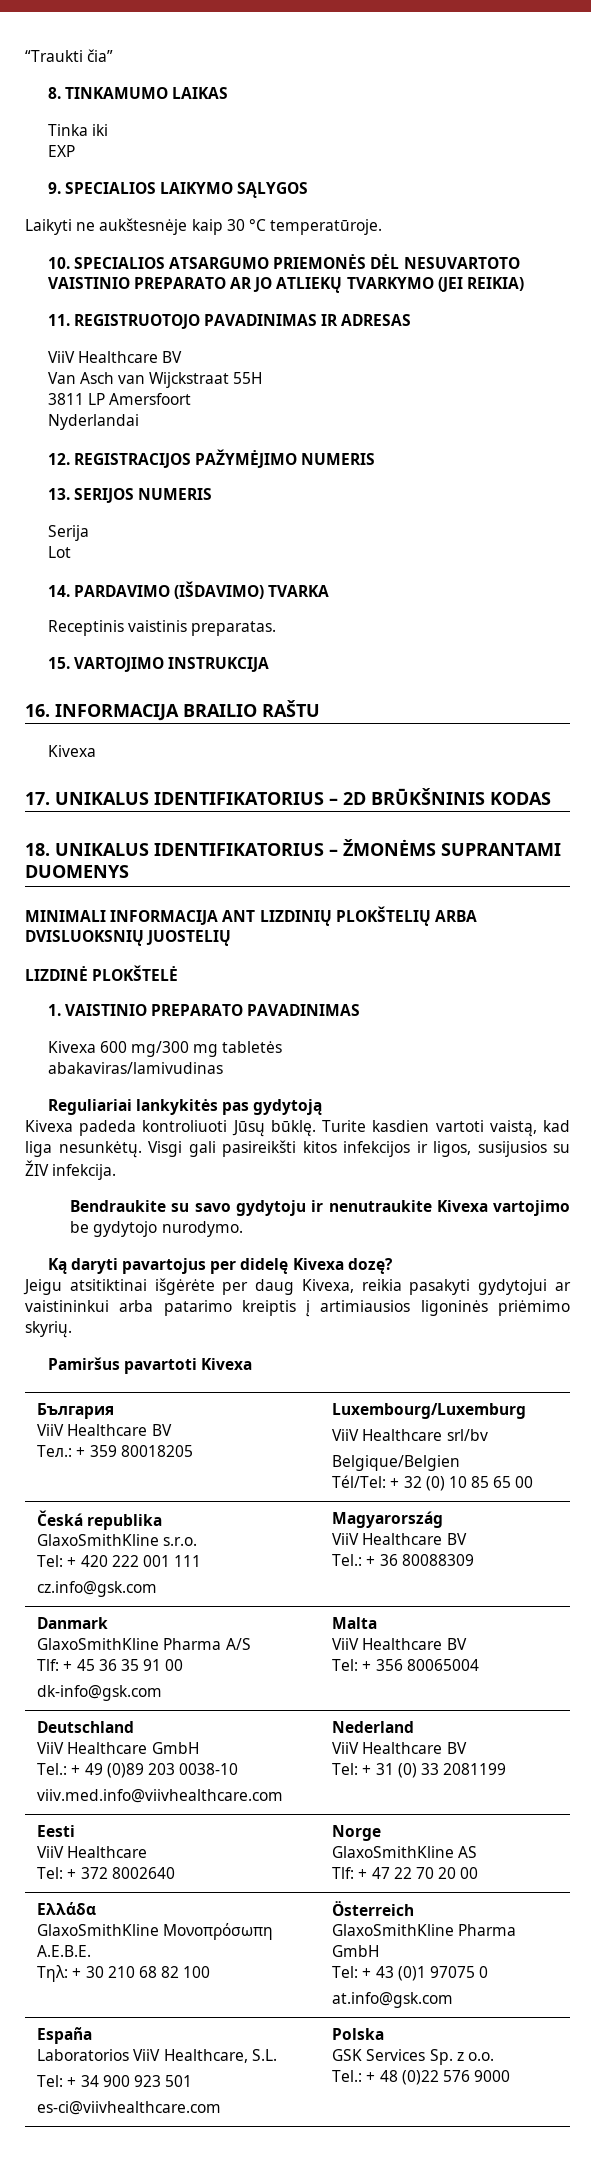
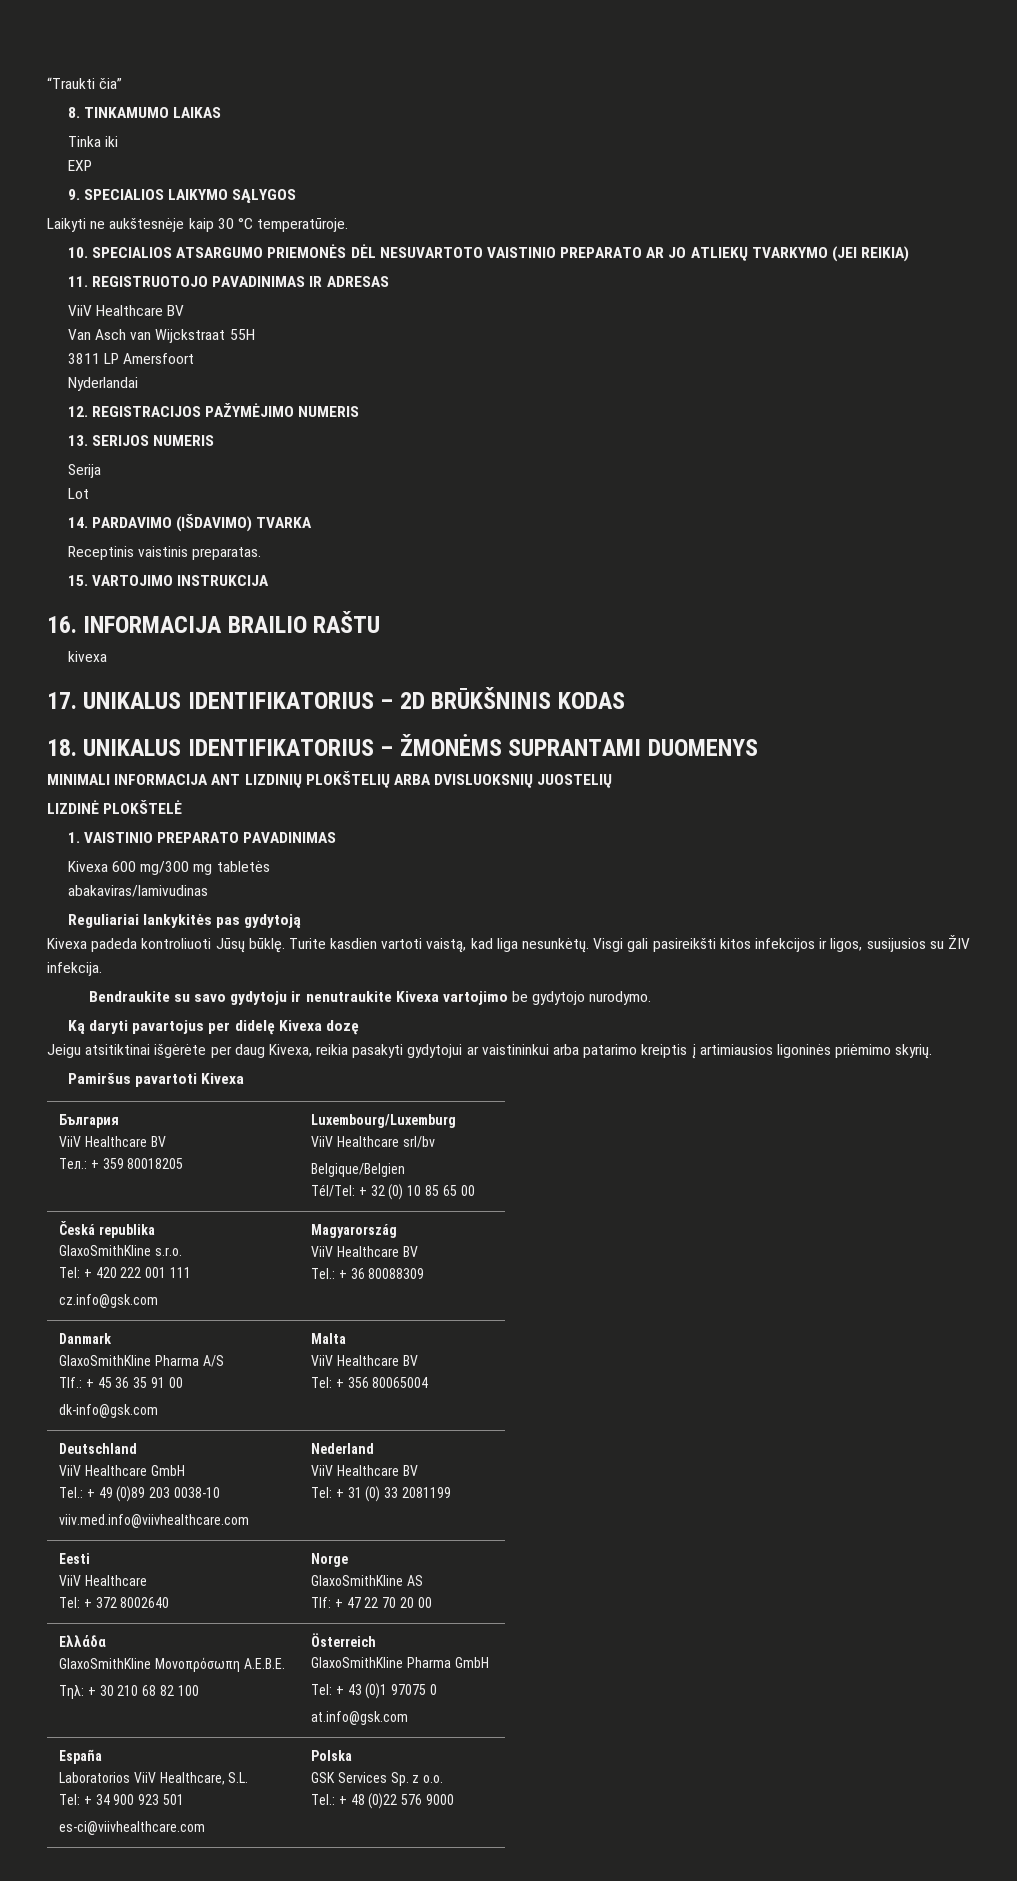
[47,745,96,757] Kivexa -> [67,651,107,662] kivexa
[347,1258,393,1274] dozę? -> [325,1020,359,1035] dozę
[37,1659,60,1671] Tlf: -> [59,1377,83,1388] Tlf.:

